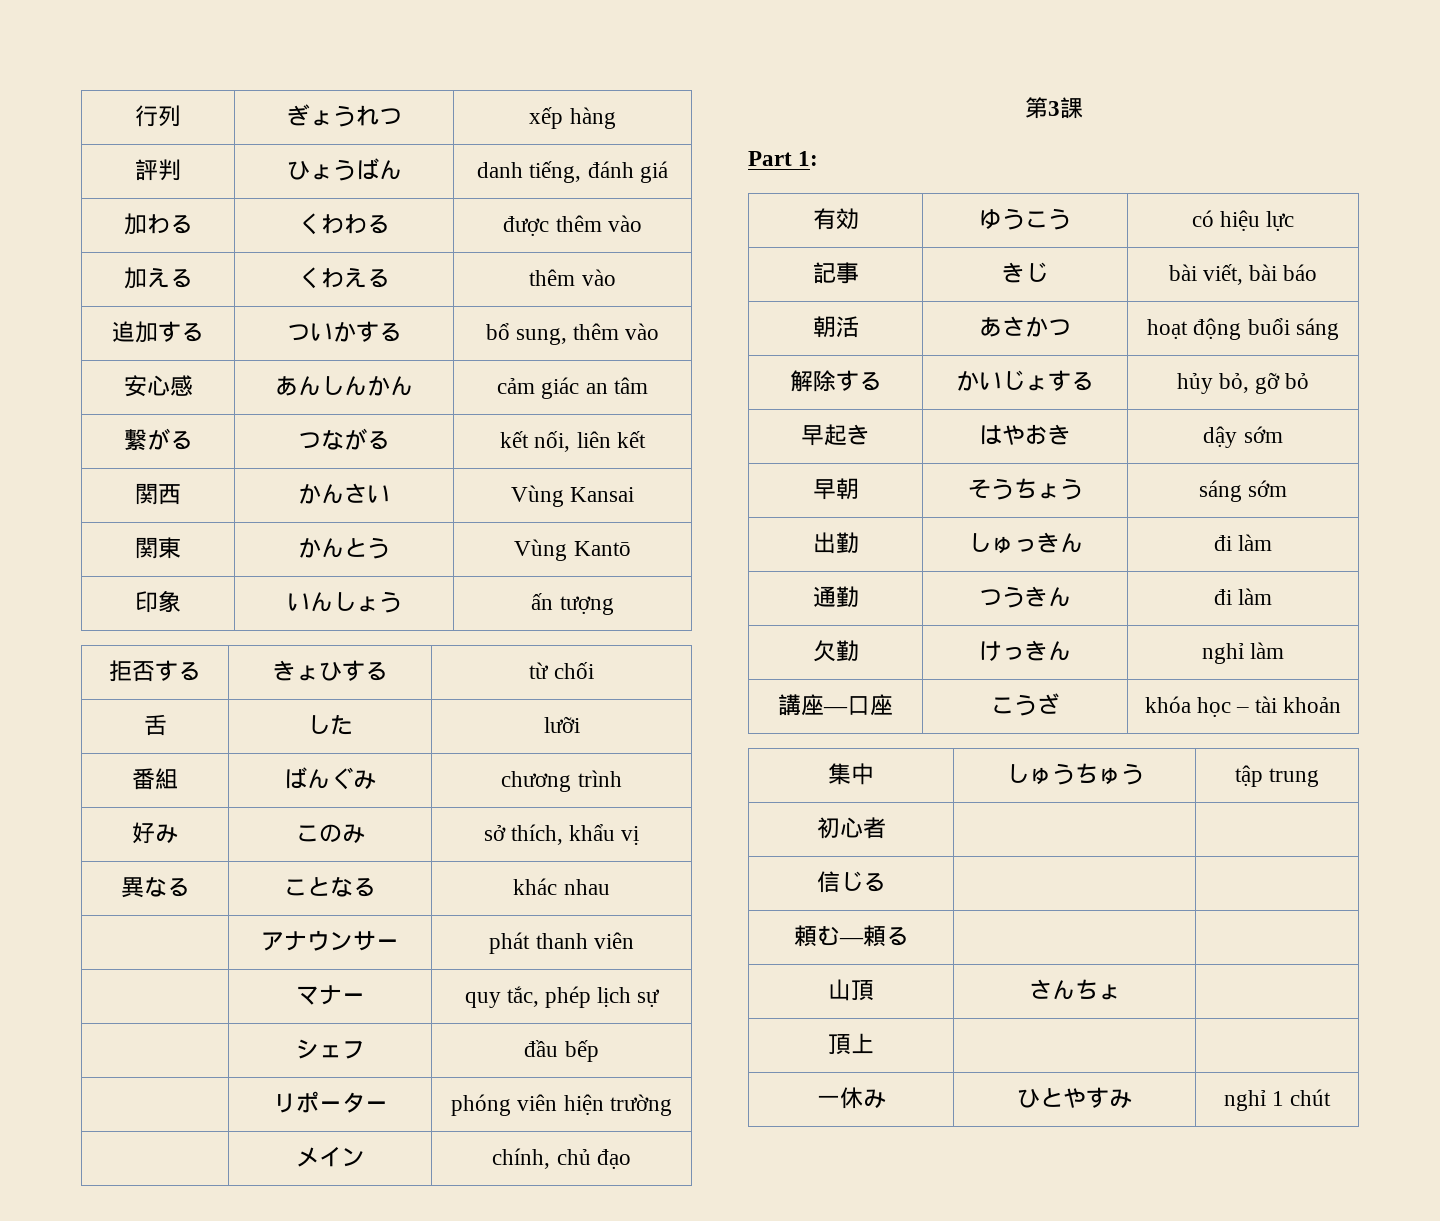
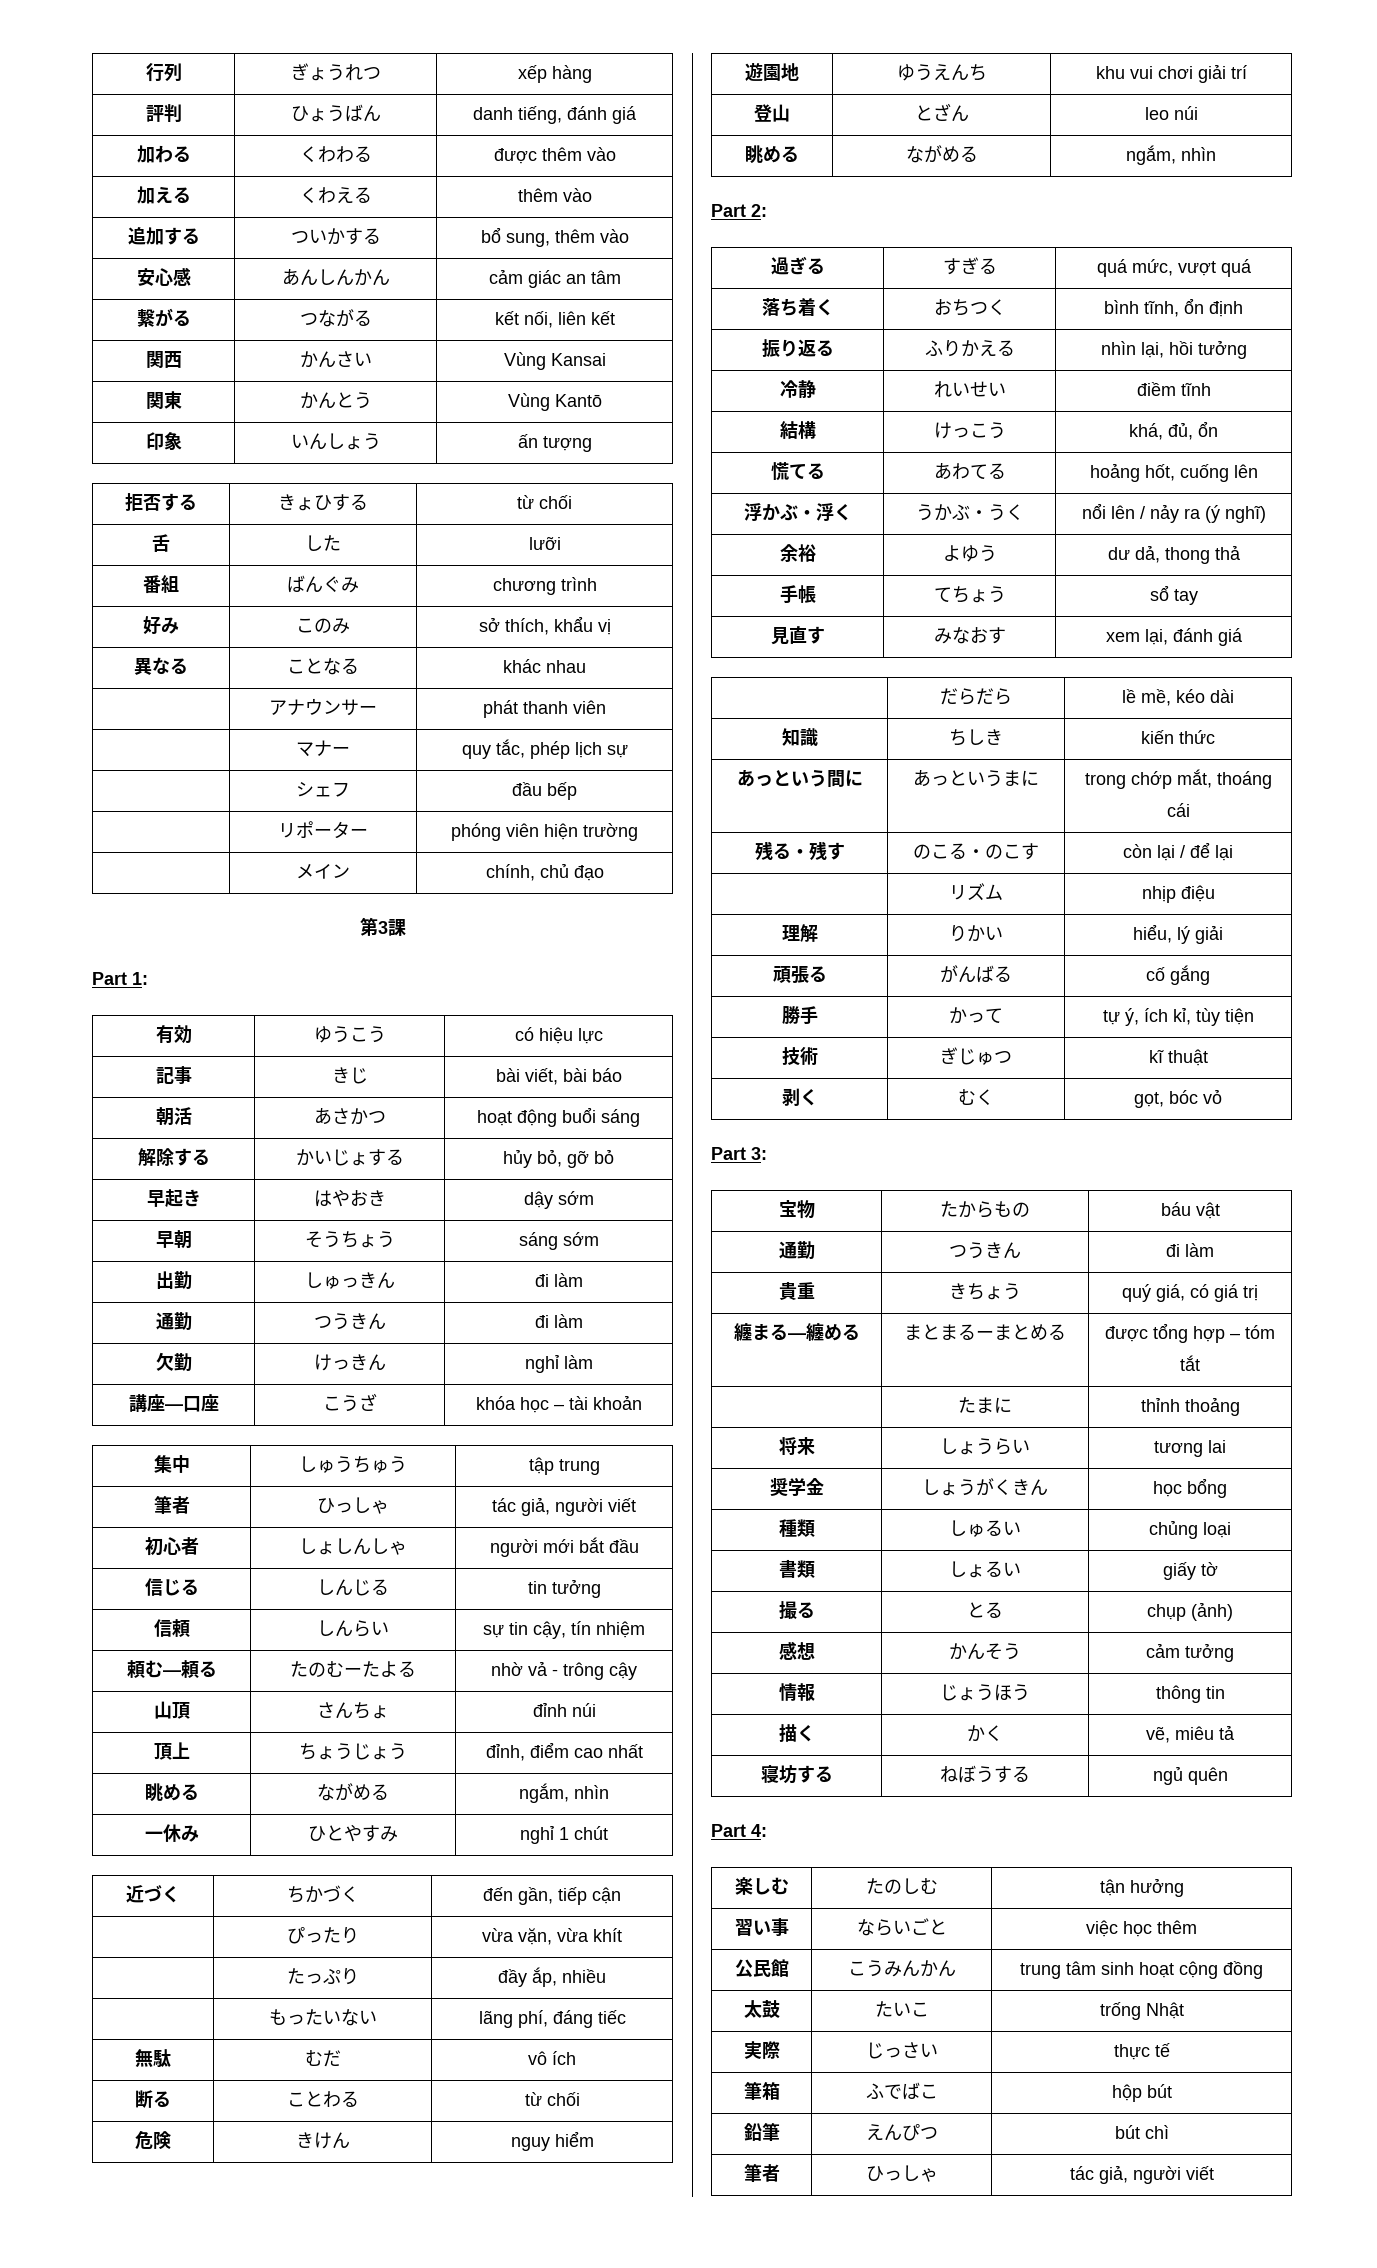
[816,817,886,839] [816,871,886,893] [793,925,909,947] 初心者 | | // 信じる | | // 頼む―頼る | | -> [153,1496,190,1515] [317,1497,389,1514] [492,1497,636,1516] [144,1537,199,1556] [299,1538,407,1555] [489,1537,639,1557] [144,1578,199,1596] [317,1579,389,1596] [527,1579,601,1598] [153,1619,190,1637] [317,1620,389,1637] [483,1621,645,1639] [126,1660,217,1678] [290,1661,416,1677] [491,1661,637,1680] 筆者 | ひっしゃ | tác giả, người viết // 初心者 | しょしんしゃ | người mới bắt đầu // 信じる | しんじる | tin tưởng // 信頼 | しんらい | sự tin cậy, tín nhiệm // 頼む―頼る | たのむーたよる | nhờ vả - trông cậy
(1121, 992) none -> [532,1702,596,1717] đỉnh núi
(874, 1043) | -> [299,1743,407,1760] [485,1742,643,1761] [144,1783,199,1802] [317,1783,389,1801] [519,1783,609,1803] ちょうじょう | đỉnh, điểm cao nhất // 眺める | ながめる | ngắm, nhìn
(1332, 1097) none -> [126,1885,180,1903] [286,1885,359,1903] [483,1887,621,1905] [286,1927,359,1944] [482,1928,622,1945] [286,1968,359,1985] [498,1967,606,1987] [268,2009,377,2026] [478,2010,626,2028] [135,2049,171,2068] [304,2050,341,2067] [528,2051,576,2065] [135,2090,171,2108] [286,2091,359,2107] [524,2092,580,2106] [135,2131,171,2150] [295,2132,350,2149] [510,2131,594,2151] [745,62,799,81] [896,64,987,81] [1095,64,1247,83] [754,104,790,122] [914,103,969,122] [1144,106,1198,120] [745,145,799,164] [905,145,978,163] [1126,145,1216,165] [711,204,767,217] [770,256,825,275] [942,257,997,275] [1096,259,1252,277] [761,298,834,316] [933,299,1006,316] [1104,298,1243,317] [761,339,834,357] [924,340,1015,357] [1100,340,1247,359] [779,380,816,399] [933,381,1006,398] [1136,382,1211,396] [779,421,816,439] [933,422,1006,439] [1129,421,1218,440] [770,462,825,481] [933,462,1006,480] [1089,463,1258,482] [743,503,852,521] [915,504,1024,521] [1081,503,1266,523] [779,544,816,562] [942,545,997,562] [1107,545,1241,564] [779,585,816,604] [933,586,1006,603] [1149,585,1198,605] [770,626,825,645] [933,627,1006,644] [1105,628,1243,646] [940,688,1012,705] [1122,689,1234,706] [781,728,818,747] [949,729,1003,746] [1141,730,1215,744] [736,769,863,787] [913,769,1039,787] [1084,769,1272,789] [1166,803,1190,817] [754,841,845,861] [913,843,1039,860] [1123,842,1233,861] [949,883,1003,901] [1141,885,1215,903] [781,924,818,942] [949,925,1003,942] [1133,924,1223,944] [772,966,827,983] [940,965,1012,983] [1146,965,1210,985] [781,1006,818,1025] [949,1007,1003,1024] [1102,1007,1254,1026] [781,1046,818,1066] [940,1047,1012,1065] [1148,1049,1208,1066] [781,1088,818,1106] [958,1089,994,1105] [1134,1089,1222,1108] [711,1147,767,1160] [778,1200,815,1219] [940,1201,1030,1218] [1160,1202,1220,1219] [778,1241,815,1259] [949,1242,1021,1259] [1166,1243,1214,1257] [778,1282,815,1300] [949,1283,1021,1300] [1122,1284,1258,1302] [733,1323,860,1341] [904,1324,1066,1340] [1105,1323,1275,1343] [1180,1355,1200,1371] [958,1397,1012,1413] [1140,1397,1240,1416] [778,1437,815,1455] [940,1438,1030,1455] [1154,1440,1226,1457] [769,1477,824,1496] [922,1478,1048,1496] [1153,1478,1227,1498] [778,1519,815,1537] [949,1520,1021,1537] [1149,1520,1231,1539] [778,1559,815,1578] [949,1561,1021,1578] [1162,1562,1218,1580] [778,1601,815,1619] [967,1602,1003,1618] [1147,1602,1233,1621] [778,1641,815,1660] [949,1643,1021,1660] [1146,1643,1234,1662] [778,1683,815,1701] [940,1684,1030,1701] [1155,1685,1225,1703] [778,1724,815,1742] [967,1725,1003,1742] [1146,1725,1235,1743] [760,1765,833,1784] [940,1765,1030,1783] [1152,1766,1228,1785] [711,1824,767,1837] [734,1877,789,1895] [865,1878,938,1894] [1099,1878,1184,1897] [734,1918,789,1936] [856,1918,947,1936] [1086,1920,1197,1937] [734,1959,789,1978] [847,1960,956,1977] [1020,1961,1263,1979] [743,2000,780,2018] [874,2001,929,2017] [1099,2002,1184,2020] [743,2041,780,2059] [865,2042,938,2059] [1113,2043,1170,2060] [743,2082,780,2101] [865,2082,938,2100] [1111,2084,1172,2102] [743,2123,780,2142] [865,2124,938,2141] [1114,2125,1169,2139] [743,2164,780,2183] [865,2165,938,2182] [1069,2165,1214,2184] // 近づく | ちかづく | đến gần, tiếp cận // | ぴったり | vừa vặn, vừa khít // | たっぷり | đầy ắp, nhiều // | もったいない | lãng phí, đáng tiếc // 無駄 | むだ | vô ích // 断る | ことわる | từ chối // 危険 | きけん | nguy hiểm // 遊園地 | ゆうえんち | khu vui chơi giải trí // 登山 | とざん | leo núi // 眺める | ながめる | ngắm, nhìn // Part 2: // 過ぎる | すぎる | quá mức, vượt quá // 落ち着く | おちつく | bình tĩnh, ổn định // 振り返る | ふりかえる | nhìn lại, hồi tưởng // 冷静 | れいせい | điềm tĩnh // 結構 | けっこう | khá, đủ, ổn // 慌てる | あわてる | hoảng hốt, cuống lên // 浮かぶ・浮く | うかぶ・うく | nổi lên / nảy ra (ý nghĩ) // 余裕 | よゆう | dư dả, thong thả // 手帳 | てちょう | sổ tay // 見直す | みなおす | xem lại, đánh giá // | だらだら | lề mề, kéo dài // 知識 | ちしき | kiến thức // あっという間に | あっというまに | trong chớp mắt, thoáng cái // 残る・残す | のこる・のこす | còn lại / để lại // | リズム | nhịp điệu // 理解 | りかい | hiểu, lý giải // 頑張る | がんばる | cố gắng // 勝手 | かって | tự ý, ích kỉ, tùy tiện // 技術 | ぎじゅつ | kĩ thuật // 剥く | むく | gọt, bóc vỏ // Part 3: // 宝物 | たからもの | báu vật // 通勤 | つうきん | đi làm // 貴重 | きちょう | quý giá, có giá trị // 纏まる―纏める | まとまるーまとめる | được tổng hợp – tóm tắt // | たまに | thỉnh thoảng // 将来 | しょうらい | tương lai // 奨学金 | しょうがくきん | học bổng // 種類 | しゅるい | chủng loại // 書類 | しょるい | giấy tờ // 撮る | とる | chụp (ảnh) // 感想 | かんそう | cảm tưởng // 情報 | じょうほう | thông tin // 描く | かく | vẽ, miêu tả // 寝坊する | ねぼうする | ngủ quên // Part 4: // 楽しむ | たのしむ | tận hưởng // 習い事 | ならいごと | việc học thêm // 公民館 | こうみんかん | trung tâm sinh hoạt cộng đồng // 太鼓 | たいこ | trống Nhật // 実際 | じっさい | thực tế // 筆箱 | ふでばこ | hộp bút // 鉛筆 | えんぴつ | bút chì // 筆者 | ひっしゃ | tác giả, người viết

